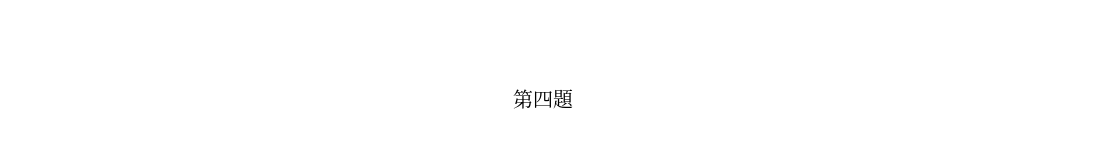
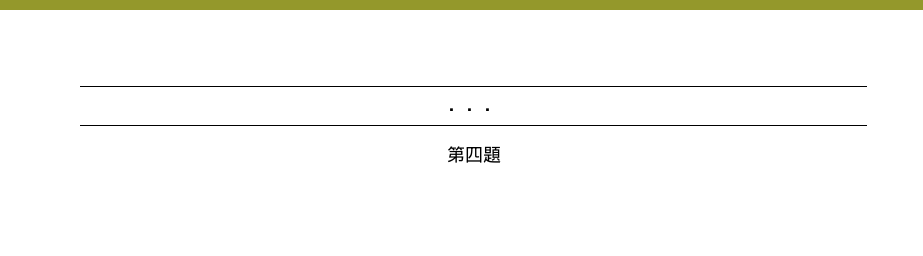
(513, 99) none -> [446,108,501,111] ．．． //

